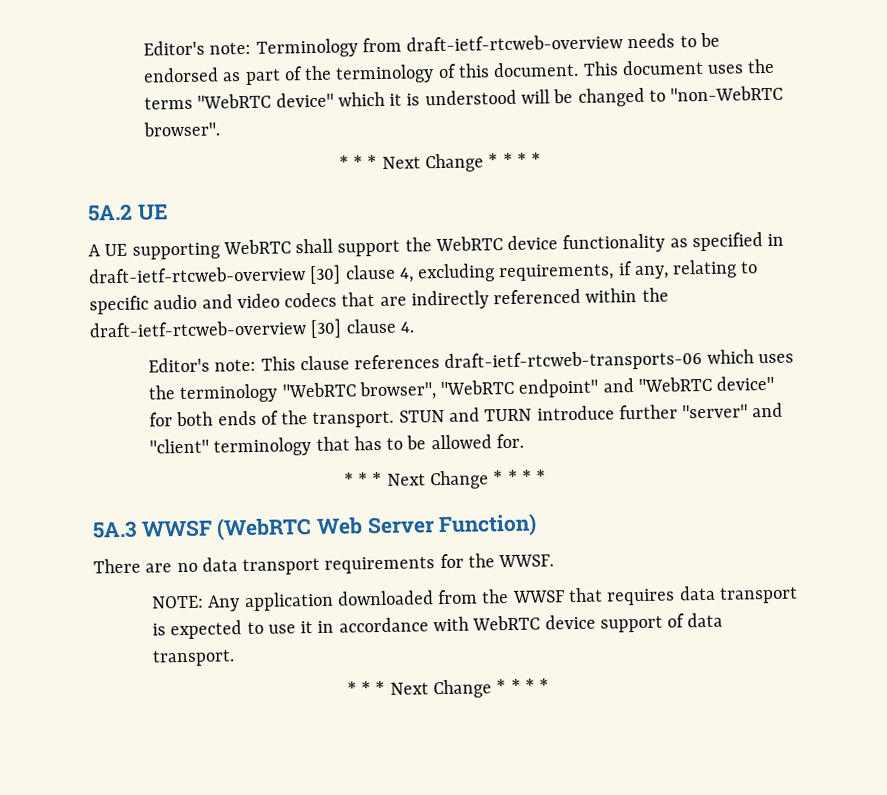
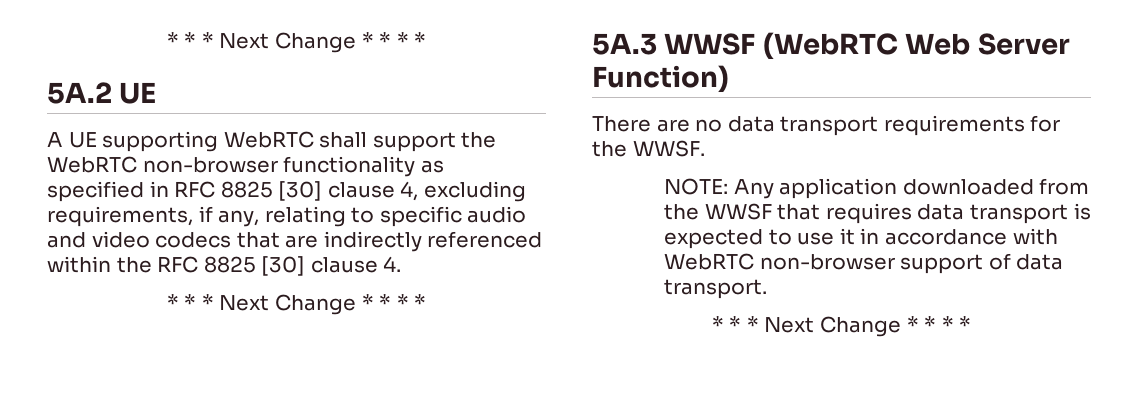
[143,32,720,58] [143,58,776,86] [144,85,784,110] [143,121,221,137] Editor's note: Terminology from draft-ietf-rtcweb-overview needs to be endorsed as part of the terminology of this document. This document uses the terms "WebRTC device" which it is understood will be changed to "non-WebRTC browser". // -> (166, 40) none
[507,235,559,250] device -> [142,157,278,173] non-browser
[88,266,306,284] draft-ietf-rtcweb-overview -> [174,181,273,198] RFC 8825
[89,320,307,338] draft-ietf-rtcweb-overview -> [157,256,256,273] RFC 8825
[148,349,794,373] [148,375,775,404] [149,402,784,429] [149,433,524,457] // Editor's note: This clause references draft-ietf-rtcweb-transports-06 which uses the terminology "WebRTC browser", "WebRTC endpoint" and "WebRTC device" for both ends of the transport. STUN and TURN introduce further "server" and "client" terminology that has to be allowed for. -> (402, 264) none
[544,614,596,630] device -> [759,254,895,270] non-browser

